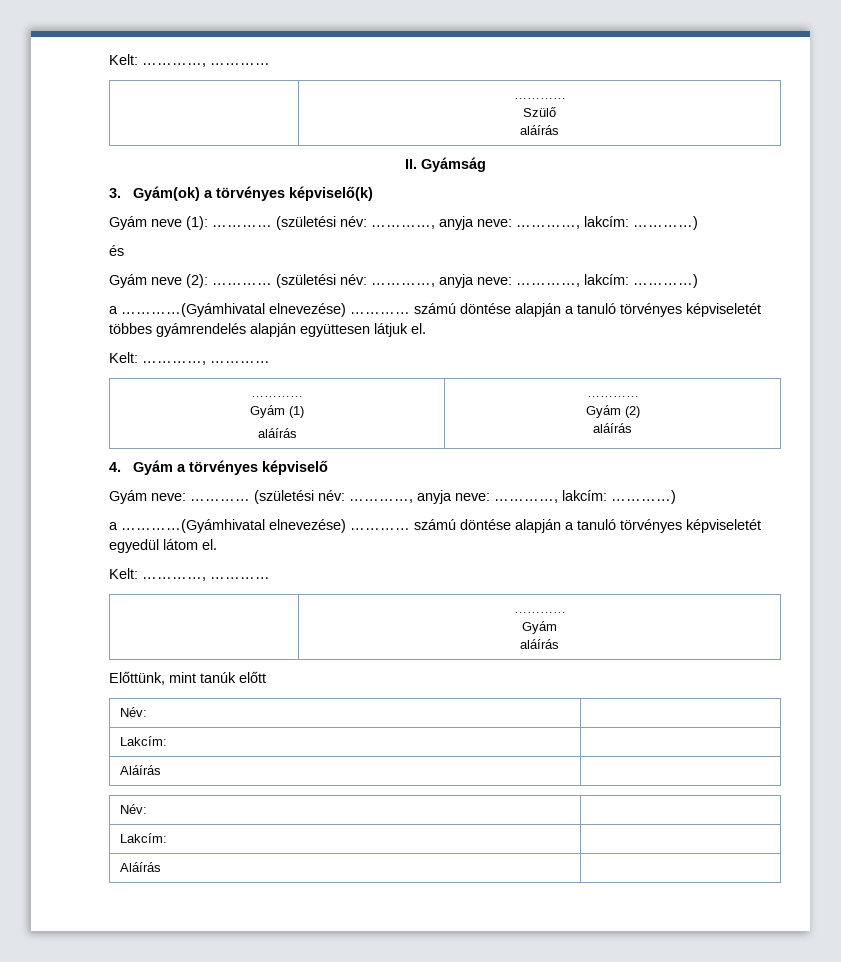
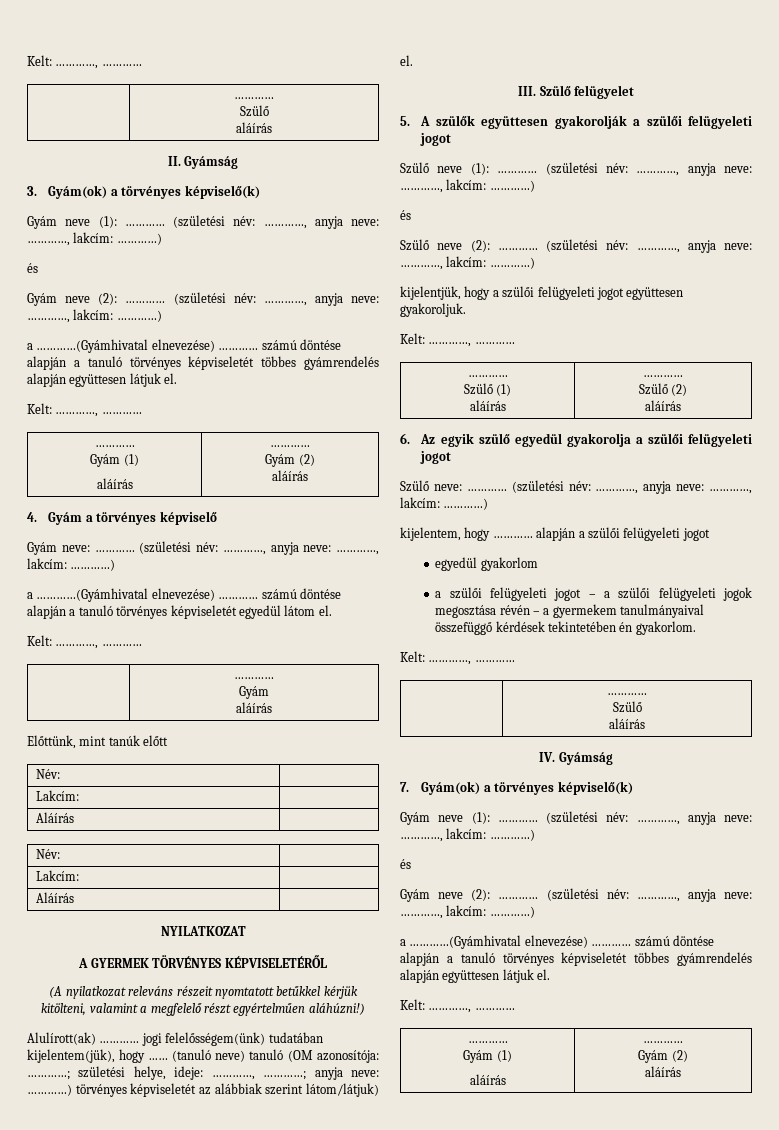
(162, 867) none -> [160,926,246,936] [78,955,327,968] [49,986,358,999] [41,1003,365,1016] [27,1032,323,1046] [27,1049,379,1063] [27,1066,379,1080] [27,1083,379,1097] [400,55,413,66] [518,85,634,99] [400,115,752,129] [420,133,452,146] [400,162,752,176] [400,179,535,193] [400,210,411,220] [400,239,752,253] [400,256,535,270] [400,286,684,300] [400,303,466,317] [400,333,515,347] [467,375,508,377] [463,383,512,396] [469,400,506,411] [643,375,683,377] [638,383,688,396] [645,400,681,411] [400,433,752,447] [420,451,452,464] [400,480,752,494] [400,497,489,510] [400,527,710,541] [435,557,538,571] [435,587,752,601] [435,604,705,618] [435,621,696,635] [400,651,515,665] [607,693,647,695] [612,701,642,713] [609,718,645,729] [539,752,613,765] [400,781,633,795] [400,811,752,825] [400,828,535,842] [400,859,411,869] [400,888,752,902] [400,905,535,919] [400,935,714,949] [400,952,752,966] [400,969,551,983] [400,999,515,1013] [467,1041,508,1043] [463,1050,512,1063] [469,1074,506,1085] [643,1041,683,1043] [638,1050,688,1063] [645,1066,681,1077] // NYILATKOZAT // A GYERMEK TÖRVÉNYES KÉPVISELETÉRŐL // (A nyilatkozat releváns részeit nyomtatott betűkkel kérjük kitölteni, valamint a megfelelő részt egyértelműen aláhúzni!) // Alulírott(ak) ………… jogi felelősségem(ünk) tudatában kijelentem(jük), hogy ...… (tanuló neve) tanuló (OM azonosítója: …………; születési helye, ideje: …………, …………; anyja neve: …………) törvényes képviseletét az alábbiak szerint látom/látjuk) el. // III. Szülő felügyelet // 5. A szülők együttesen gyakorolják a szülői felügyeleti jogot // Szülő neve (1): ………… (születési név: …………, anyja neve: …………, lakcím: …………) // és // Szülő neve (2): ………… (születési név: …………, anyja neve: …………, lakcím: …………) // kijelentjük, hogy a szülői felügyeleti jogot együttesen gyakoroljuk. // Kelt: …………, ………… // ………… // Szülő (1) // aláírás | ………… // Szülő (2) // aláírás // 6. Az egyik szülő egyedül gyakorolja a szülői felügyeleti jogot // Szülő neve: ………… (születési név: …………, anyja neve: …………, lakcím: …………) // kijelentem, hogy ………… alapján a szülői felügyeleti jogot // egyedül gyakorlom // a szülői felügyeleti jogot – a szülői felügyeleti jogok megosztása révén – a gyermekem tanulmányaival összefüggő kérdések tekintetében én gyakorlom. // Kelt: …………, ………… // | ………… // Szülő // aláírás // IV. Gyámság // 7. Gyám(ok) a törvényes képviselő(k) // Gyám neve (1): ………… (születési név: …………, anyja neve: …………, lakcím: …………) // és // Gyám neve (2): ………… (születési név: …………, anyja neve: …………, lakcím: …………) // a …………(Gyámhivatal elnevezése) ………… számú döntése alapján a tanuló törvényes képviseletét többes gyámrendelés alapján együttesen látjuk el. // Kelt: …………, ………… // ………… // Gyám (1) // aláírás | ………… // Gyám (2) // aláírás

